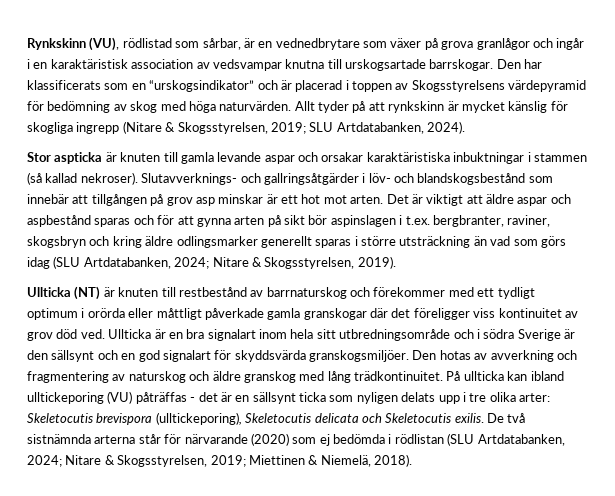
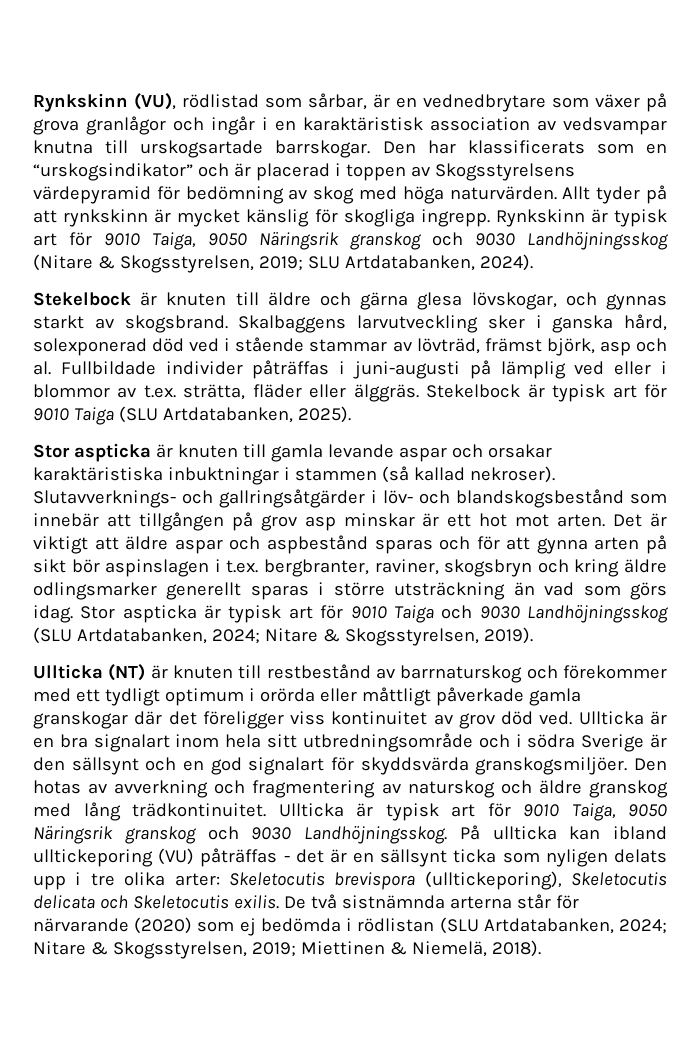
[76,122,120,134] ingrepp -> [420,209,668,227] [33,231,668,250] ingrepp. Rynkskinn är typisk art för 9010 Taiga, 9050 Näringsrik granskog och 9030 Landhöjningsskog
(465, 127) none -> [33,292,667,310] [33,314,667,333] [33,337,667,356] [33,360,667,379] [33,384,667,402] [33,406,351,425] // Stekelbock är knuten till äldre och gärna glesa lövskogar, och gynnas starkt av skogsbrand. Skalbaggens larvutveckling sker i ganska hård, solexponerad död ved i stående stammar av lövträd, främst björk, asp och al. Fullbildade individer påträffas i juni-augusti på lämplig ved eller i blommor av t.ex. strätta, fläder eller älggräs. Stekelbock är typisk art för 9010 Taiga (SLU Artdatabanken, 2025).
[27,257,50,269] idag -> [33,604,668,623] idag. Stor aspticka är typisk art för 9010 Taiga och 9030 Landhöjningsskog
(443, 376) none -> [278,803,667,821] [33,825,447,844] Ullticka är typisk art för 9010 Taiga, 9050 Näringsrik granskog och 9030 Landhöjningsskog.

